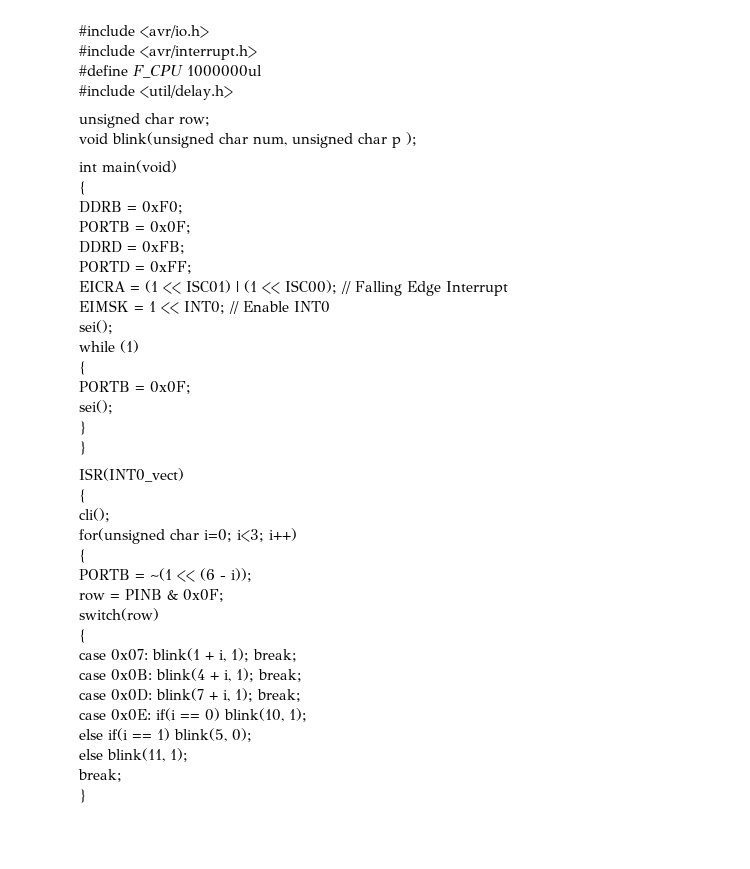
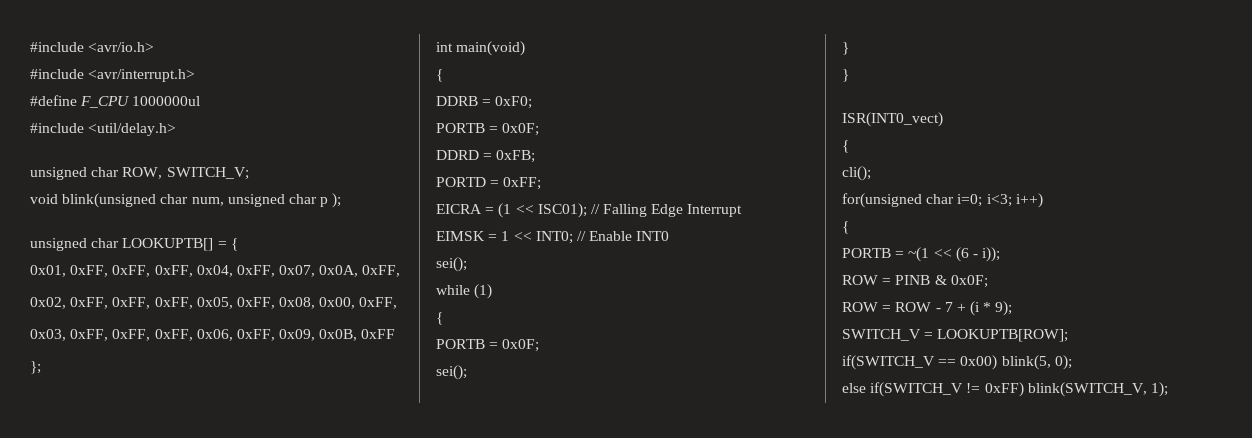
[179,117,210,126] row; -> [122,167,249,180] ROW, SWITCH_V;
(417, 139) none -> [30,238,238,251] [30,265,401,277] [30,297,398,309] [30,329,396,341] [30,361,41,374] // unsigned char LOOKUPTB[] = { // 0x01, 0xFF, 0xFF, 0xFF, 0x04, 0xFF, 0x07, 0x0A, 0xFF, // 0x02, 0xFF, 0xFF, 0xFF, 0x05, 0xFF, 0x08, 0x00, 0xFF, // 0x03, 0xFF, 0xFF, 0xFF, 0x06, 0xFF, 0x09, 0x0B, 0xFF // };
[186,280,337,294] ISC01) | (1 << ISC00); -> [537,203,587,218] ISC01);
[79,593,105,601] row -> [842,275,878,285] ROW
[79,608,159,621] [79,629,87,643] [79,648,297,662] [79,668,302,682] [79,688,301,702] [79,708,307,722] [79,728,170,741] switch(row) // { // case 0x07: blink(1 + i, 1); break; // case 0x0B: blink(4 + i, 1); break; // case 0x0D: blink(7 + i, 1); break; // case 0x0E: if(i == 0) blink(10, 1); // else if(i == 1) -> [842,301,1013,316] [842,329,1069,342] [842,355,998,370] ROW = ROW - 7 + (i * 9); // SWITCH_V = LOOKUPTB[ROW]; // if(SWITCH_V == 0x00)
[107,748,188,762] [78,769,122,782] [79,789,87,803] blink(11, 1); // break; // } -> [870,382,1168,397] if(SWITCH_V != 0xFF) blink(SWITCH_V, 1);

